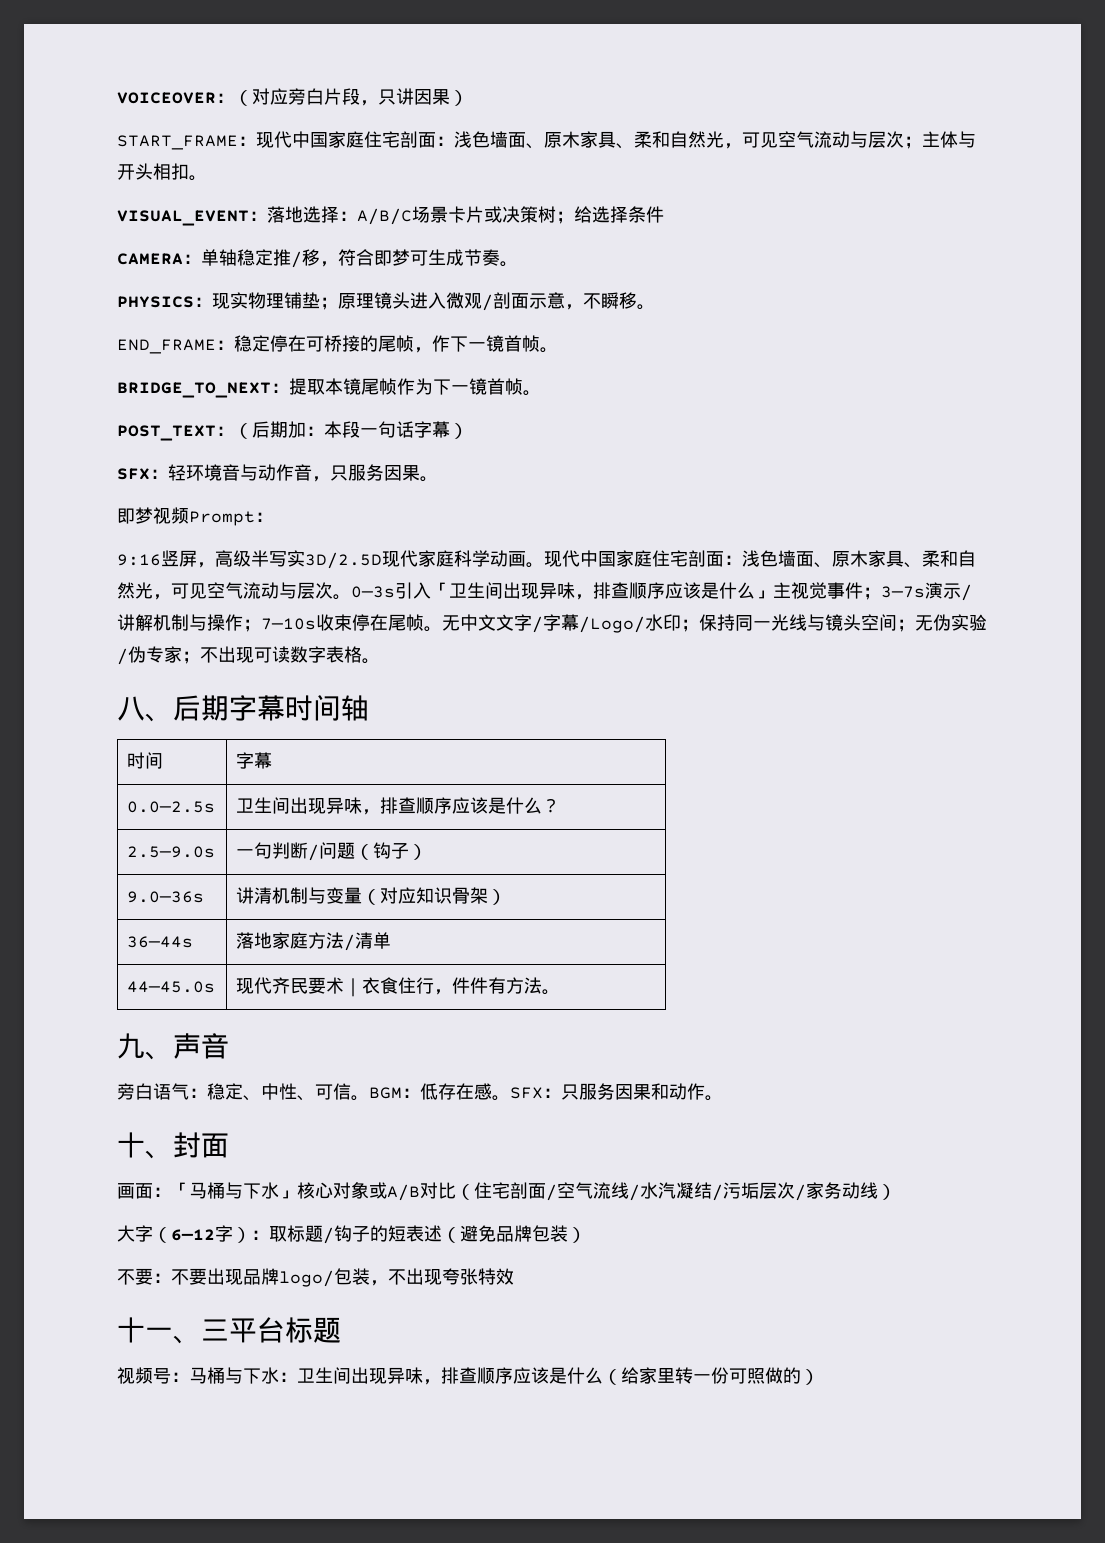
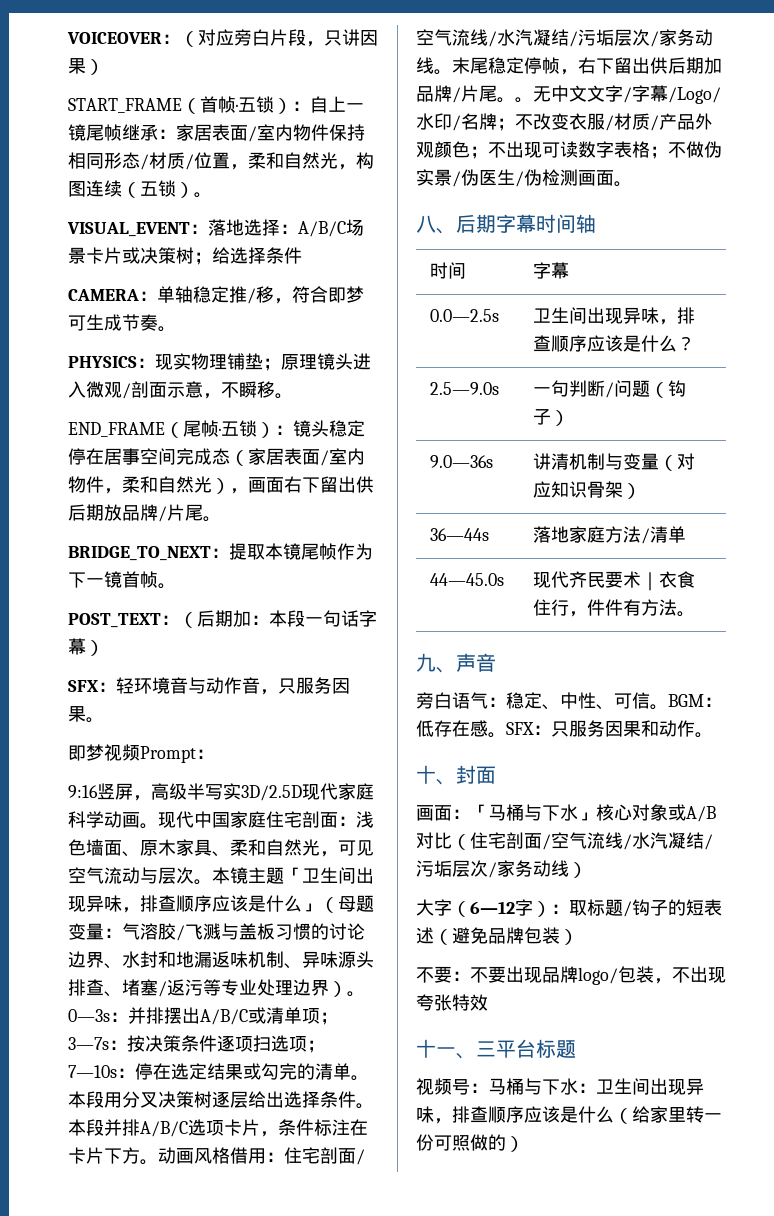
[238,131,976,149] [117,163,189,180] ：现代中国家庭住宅剖面：浅色墙面、原木家具、柔和自然光，可见空气流动与层次；主体与开头相扣 -> [182,96,364,114] [68,124,365,142] [68,152,374,170] [68,180,194,198] （首帧·五锁）：自上一镜尾帧继承：家居表面/室内物件保持相同形态/材质/位置，柔和自然光，构图连续（五锁）
[216,335,540,353] ：稳定停在可桥接的尾帧，作下一镜首帧 -> [165,420,365,438] [68,448,365,466] [68,476,374,494] [68,504,203,522] （尾帧·五锁）：镜头稳定停在居事空间完成态（家居表面/室内物件，柔和自然光），画面右下留出供后期放品牌/片尾
[351,582,431,599] 0—3s引入 -> [212,867,284,884] 本镜主题
[773,582,972,601] [117,614,424,632] 主视觉事件；3—7s演示/讲解机制与操作；7—10s收束停在尾帧 -> [320,895,374,913] [68,923,365,941] [68,951,374,969] [68,979,365,997] [68,1007,338,1025] [68,1035,325,1053] [68,1063,369,1081] [68,1091,374,1109] [68,1119,368,1137] [68,1147,365,1165] [416,29,713,47] [416,57,722,75] [416,85,515,103] （母题变量：气溶胶/飞溅与盖板习惯的讨论边界、水封和地漏返味机制、异味源头排查、堵塞/返污等专业处理边界）。0—3s：并排摆出A/B/C或清单项；3—7s：按决策条件逐项扫选项；7—10s：停在选定结果或勾完的清单。本段用分叉决策树逐层给出选择条件。本段并排A/B/C选项卡片，条件标注在卡片下方。动画风格借用：住宅剖面/空气流线/水汽凝结/污垢层次/家务动线。末尾稳定停帧，右下留出供后期加品牌/片尾。
[681,614,987,632] [117,646,182,665] ；保持同一光线与镜头空间；无伪实验/伪专家 -> [452,113,713,131] [416,141,470,158] /名牌；不改变衣服/材质/产品外观颜色
(362, 654) none -> [650,141,722,159] [416,169,614,187] ；不做伪实景/伪医生/伪检测画面

